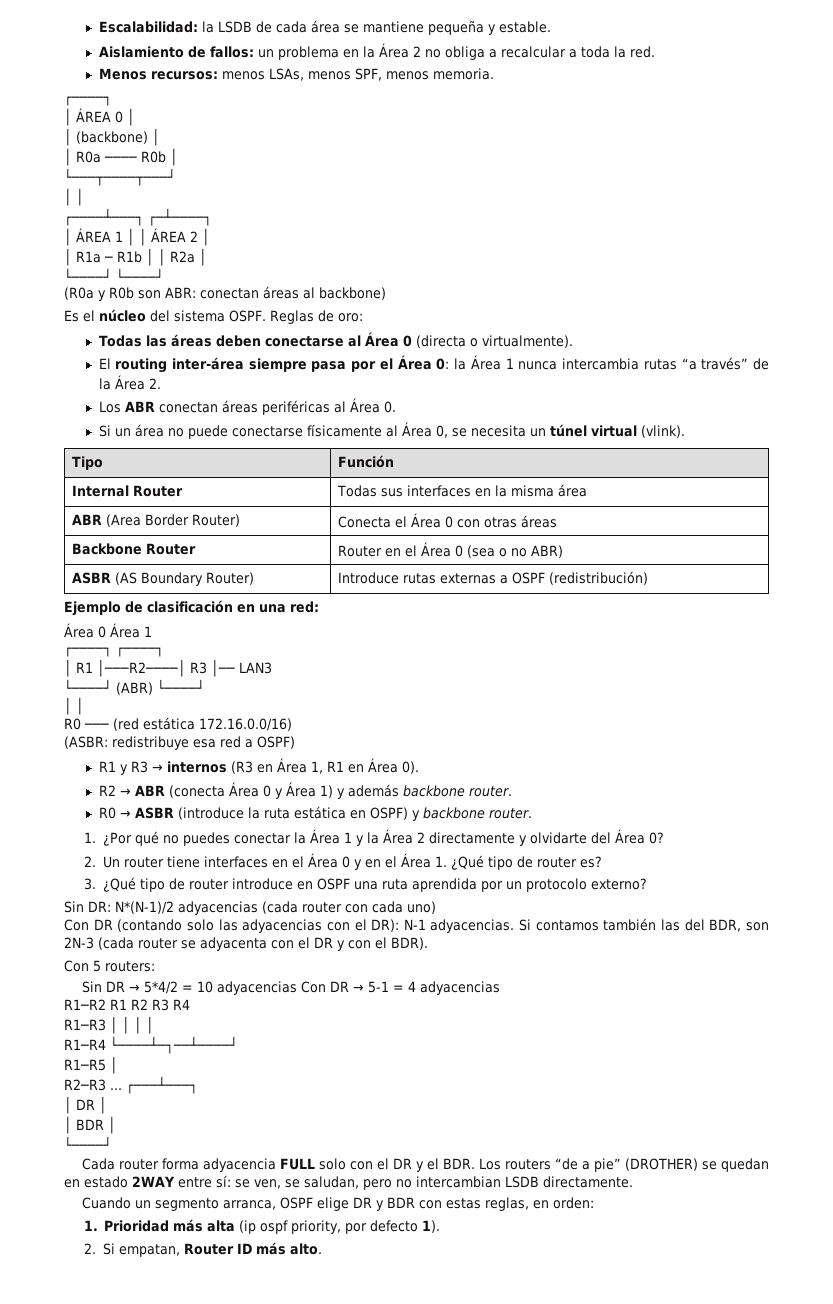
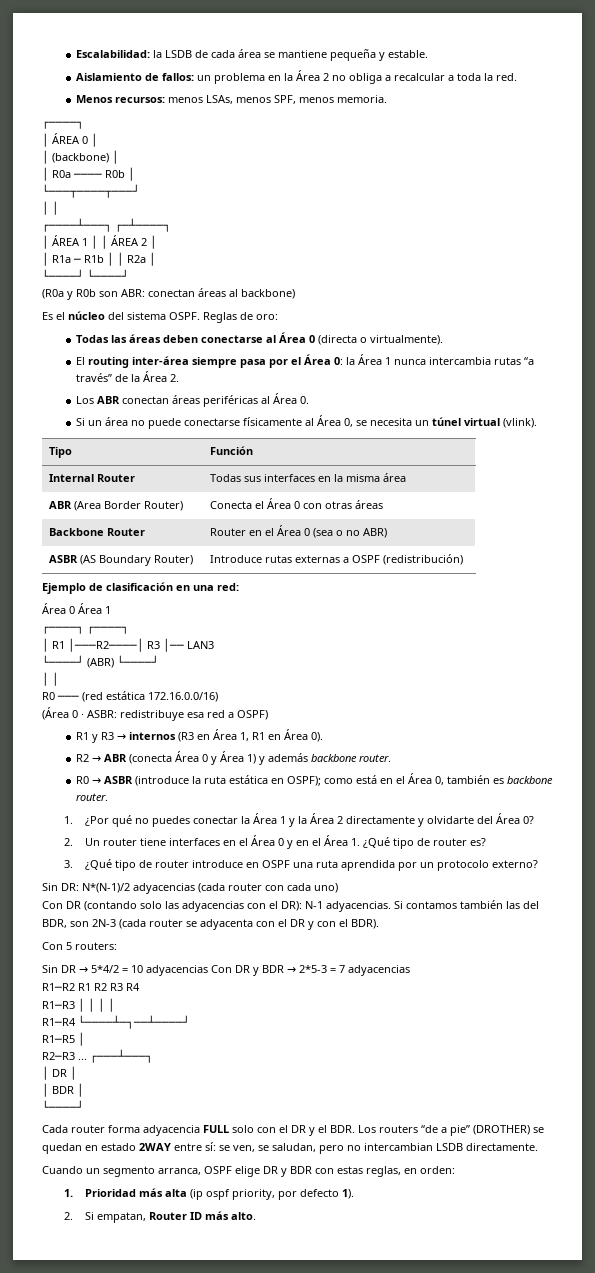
[64,736,108,749] (ASBR: -> [42,707,117,720] (Área 0 · ASBR:
[369,807,420,821] OSPF) y -> [286,773,504,786] OSPF); como está en el Área 0, también es
[352,981,416,993] → 5-1 = 4 -> [253,965,345,976] y BDR → 2*5-3 = 7

